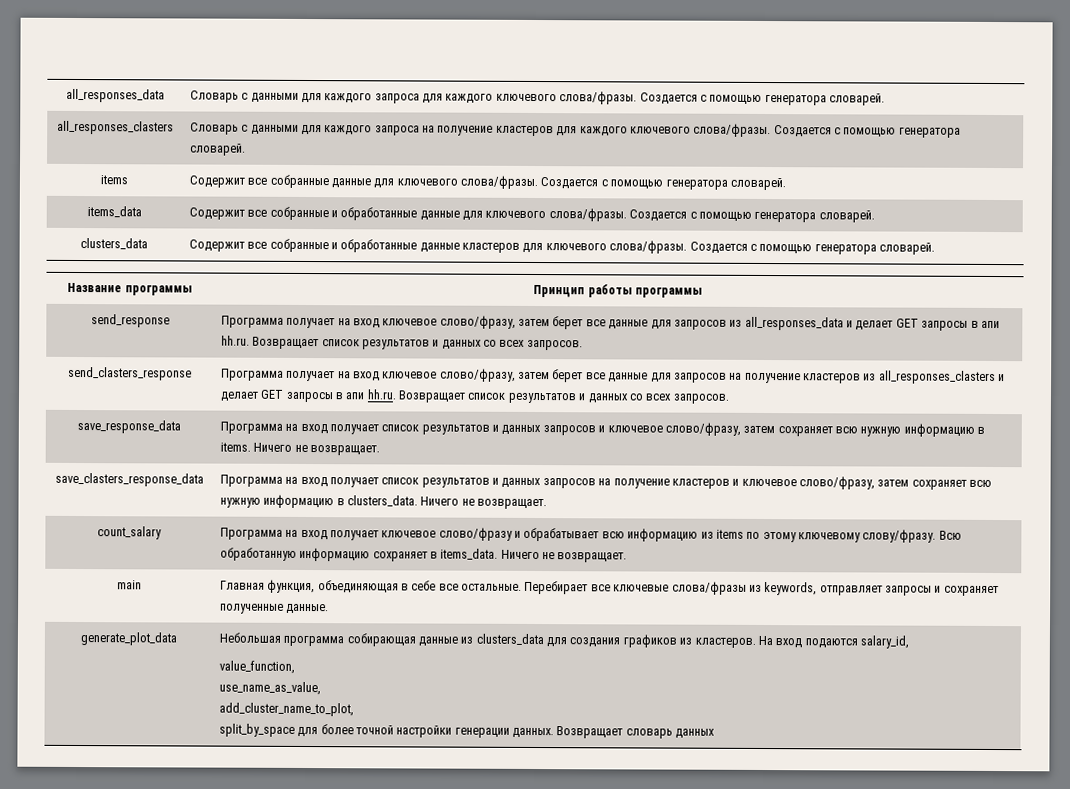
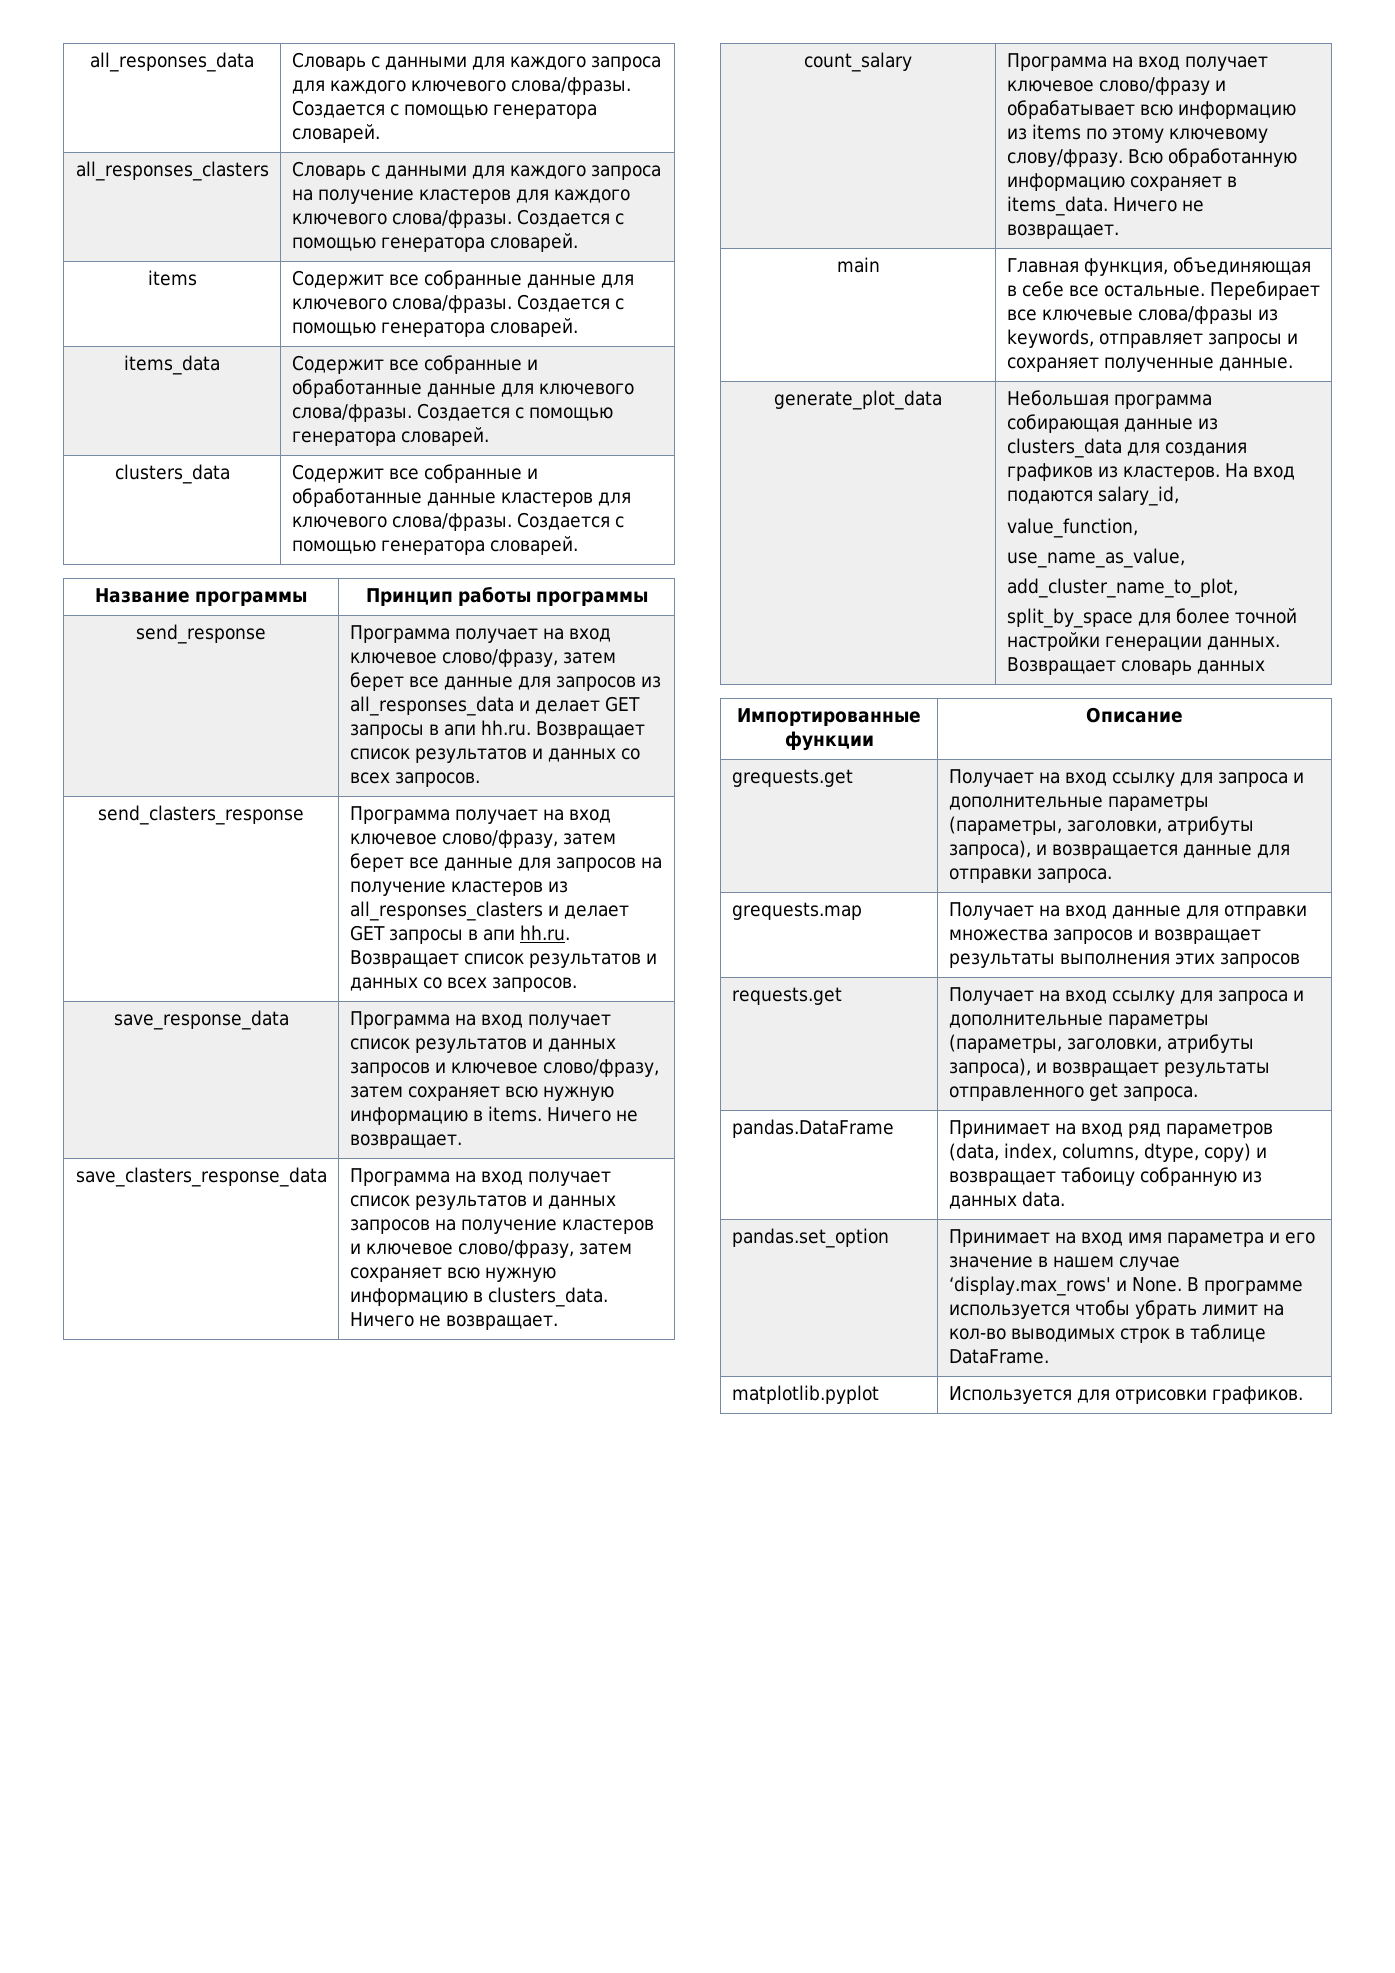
(716, 733) none -> [737,708,921,726] [784,731,874,751] [1086,707,1183,723] [731,769,853,787] [948,769,1304,787] [948,796,1209,811] [948,816,1254,835] [948,840,1290,859] [948,868,1112,883] [731,902,862,920] [948,902,1307,920] [948,929,1261,944] [948,953,1300,968] [731,987,842,1005] [948,987,1304,1005] [948,1014,1209,1029] [948,1034,1254,1053] [948,1058,1270,1077] [948,1083,1198,1101] [731,1119,894,1138] [948,1120,1273,1138] [948,1143,1267,1162] [948,1167,1262,1186] [948,1191,1065,1209] [731,1228,889,1248] [948,1229,1315,1247] [948,1256,1180,1271] [948,1276,1303,1296] [948,1300,1284,1319] [948,1324,1266,1343] [948,1349,1049,1364] [731,1385,879,1404] [948,1386,1303,1404] // Импортированные функции | Описание // grequests.get | Получает на вход ссылку для запроса и дополнительные параметры (параметры, заголовки, атрибуты запроса), и возвращается данные для отправки запроса. // grequests.map | Получает на вход данные для отправки множества запросов и возвращает результаты выполнения этих запросов // requests.get | Получает на вход ссылку для запроса и дополнительные параметры (параметры, заголовки, атрибуты запроса), и возвращает результаты отправленного get запроса. // pandas.DataFrame | Принимает на вход ряд параметров (data, index, columns, dtype, copy) и возвращает табоицу собранную из данных data. // pandas.set_option | Принимает на вход имя параметра и его значение в нашем случае ‘display.max_rows' и None. В программе используется чтобы убрать лимит на кол-во выводимых строк в таблице DataFrame. // matplotlib.pyplot | Используется для отрисовки графиков.

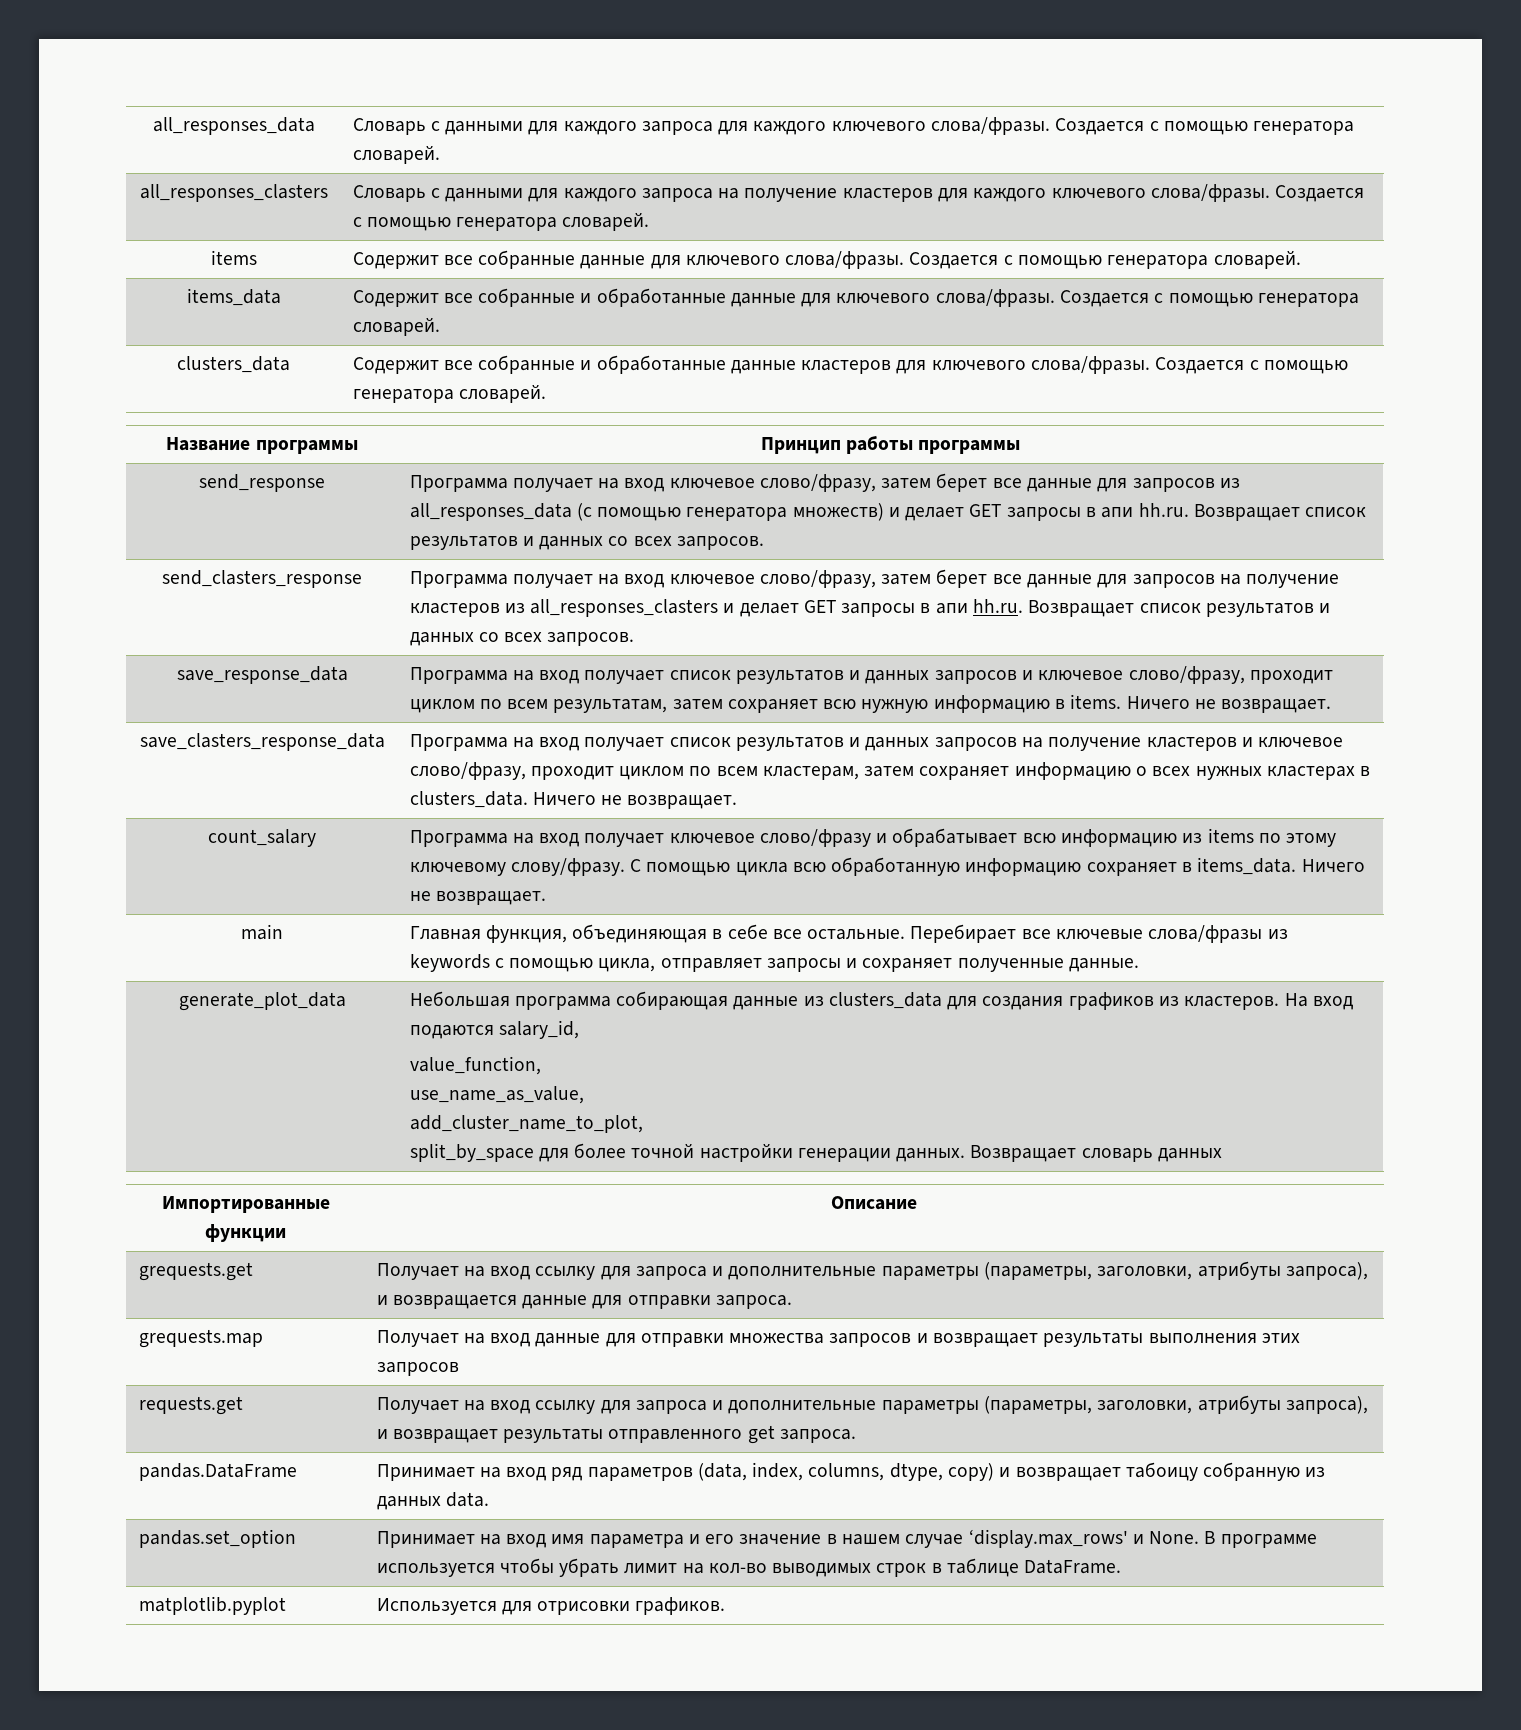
(514, 706) none -> [576,503,884,521] (с помощью генератора множеств)
(659, 1068) none -> [1249,670,1333,684] [409,699,668,713] проходит циклом по всем результатам,
[578,1243,632,1255] [349,1267,556,1282] [349,1288,468,1306] затем сохраняет всю нужную информацию -> [530,762,1355,780] проходит циклом по всем кластерам, затем сохраняет информацию о всех нужных кластерах
[1127,149,1163,164] Всю -> [630,859,826,876] С помощью цикла всю
[1006,329,1094,348] keywords, -> [409,954,656,972] keywords с помощью цикла,

